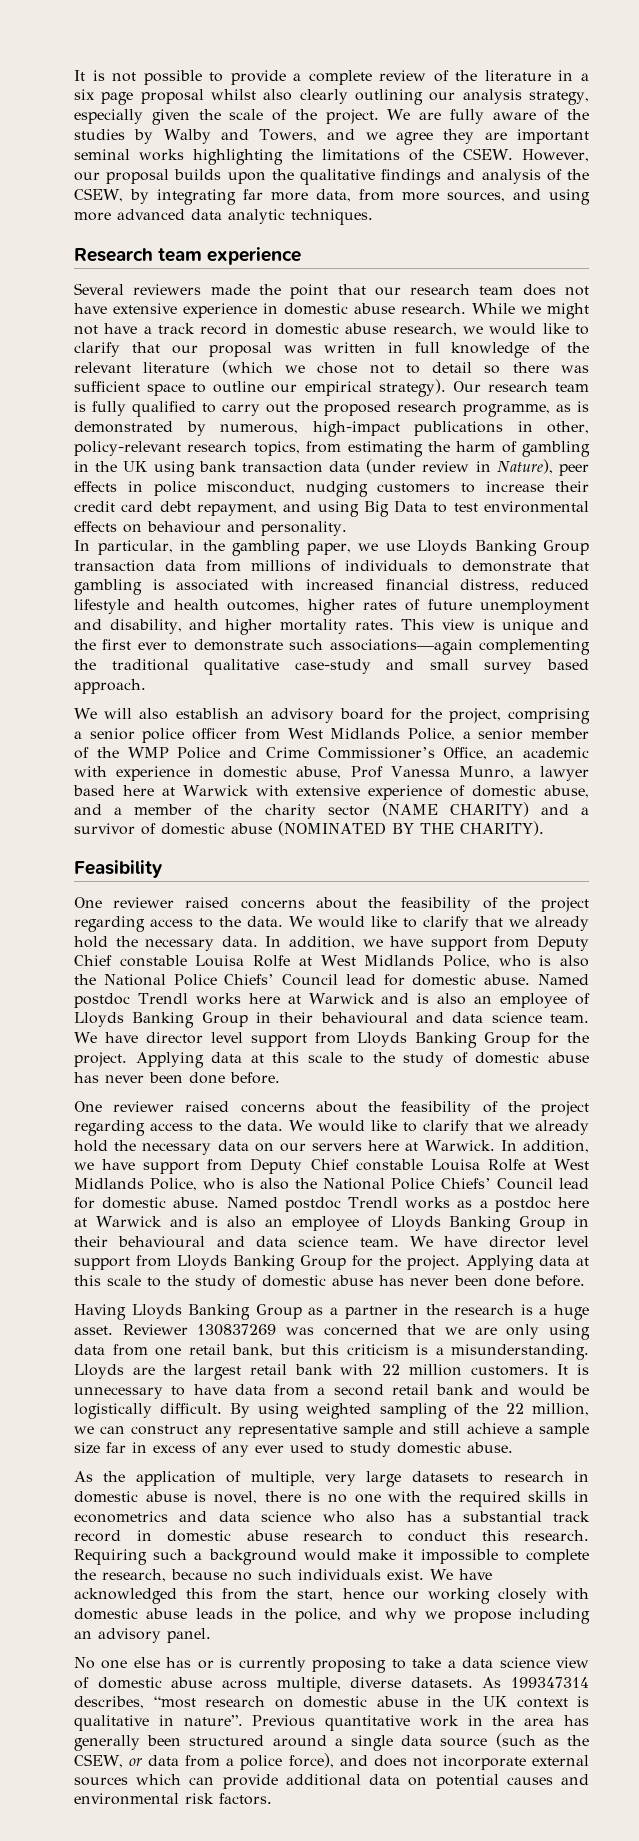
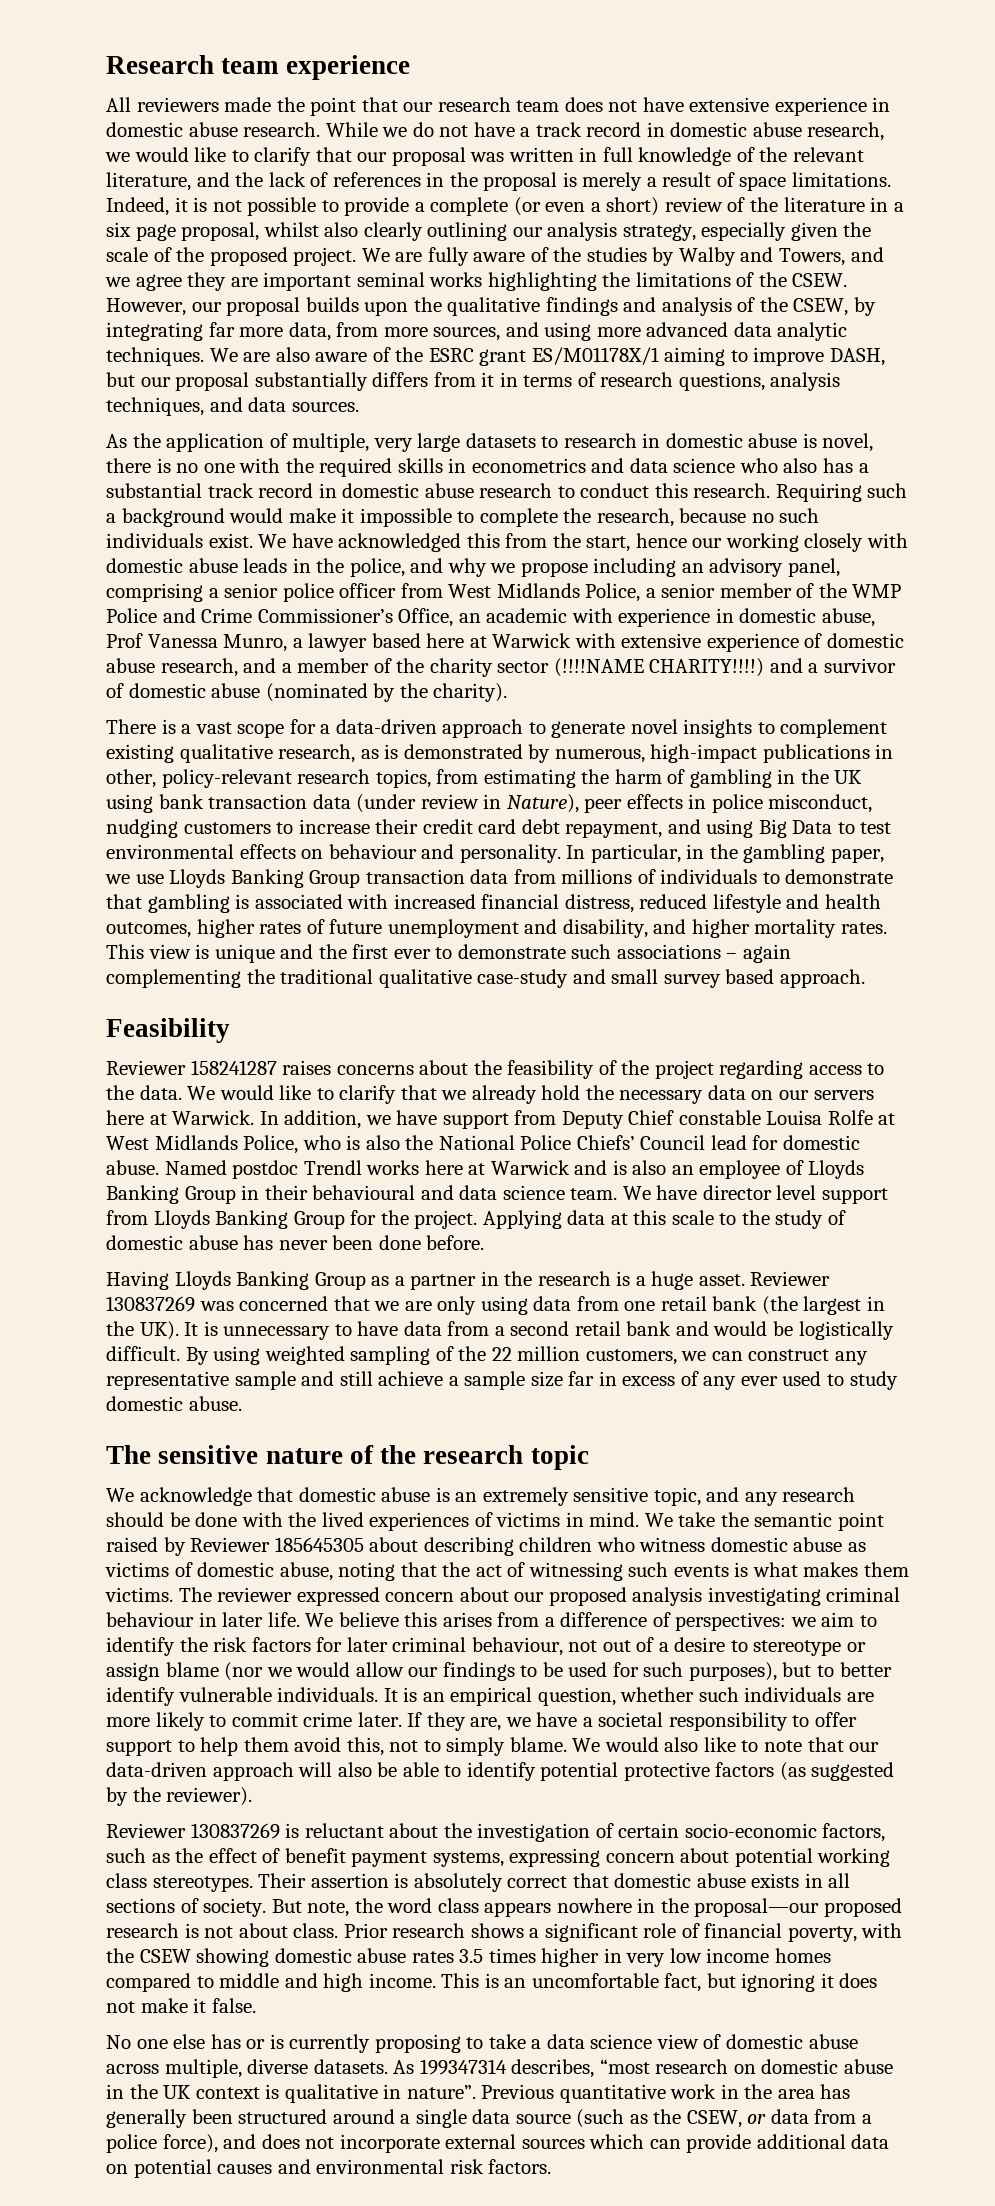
[74,70,85,81] It -> [106,55,410,80] [106,97,891,116] [106,122,885,141] [105,147,865,166] [106,172,892,191] [106,197,188,216] Research team experience // All reviewers made the point that our research team does not have extensive experience in domestic abuse research. While we do not have a track record in domestic abuse research, we would like to clarify that our proposal was written in full knowledge of the relevant literature, and the lack of references in the proposal is merely a result of space limitations. Indeed, it
(372, 77) none -> [513,197,660,216] (or even a short)
[140,89,204,104] proposal -> [181,222,260,241] proposal,
(317, 114) none -> [209,247,288,266] proposed
[74,247,302,265] [74,283,589,299] [74,303,589,319] [74,323,589,336] [74,342,589,358] [74,360,590,375] [74,379,589,397] [74,401,589,417] [74,421,589,437] [74,441,590,457] [74,459,589,477] [74,481,589,497] [74,500,589,517] [74,521,347,536] [74,540,589,556] [74,560,589,572] [74,579,589,595] [74,599,589,615] [74,619,590,635] [74,639,590,655] [74,659,589,675] [74,679,146,694] [74,708,591,724] [74,728,590,743] [74,747,589,760] [74,766,589,781] [73,785,589,800] [74,802,590,819] [74,821,544,836] [74,860,162,878] [74,897,589,912] [74,916,589,932] [74,935,590,951] [74,955,590,968] [74,974,589,986] [74,993,590,1008] [74,1012,589,1028] [74,1032,589,1048] [74,1052,589,1068] [74,1072,280,1084] [74,1101,589,1116] [74,1120,589,1136] [74,1140,589,1155] [74,1158,590,1174] [74,1178,589,1191] [74,1197,590,1212] [74,1216,589,1232] [74,1236,590,1248] [74,1255,589,1271] [74,1275,585,1290] [74,1304,589,1320] [74,1324,590,1340] [74,1344,589,1360] [74,1364,590,1380] [74,1384,589,1399] [74,1403,589,1419] [74,1423,589,1438] [74,1442,513,1457] // Research team experience // Several reviewers made the point that our research team does not have extensive experience in domestic abuse research. While we might not have a track record in domestic abuse research, we would like to clarify that our proposal was written in full knowledge of the relevant literature (which we chose not to detail so there was sufficient space to outline our empirical strategy). Our research team is fully qualified to carry out the proposed research programme, as is demonstrated by numerous, high-impact publications in other, policy-relevant research topics, from estimating the harm of gambling in the UK using bank transaction data (under review in Nature), peer effects in police misconduct, nudging customers to increase their credit card debt repayment, and using Big Data to test environmental effects on behaviour and personality. // In particular, in the gambling paper, we use Lloyds Banking Group transaction data from millions of individuals to demonstrate that gambling is associated with increased financial distress, reduced lifestyle and health outcomes, higher rates of future unemployment and disability, and higher mortality rates. This view is unique and the first ever to demonstrate such associations—again complementing the traditional qualitative case-study and small survey based approach. // We will also establish an advisory board for the project, comprising a senior police officer from West Midlands Police, a senior member of the WMP Police and Crime Commissioner’s Office, an academic with experience in domestic abuse, Prof Vanessa Munro, a lawyer based here at Warwick with extensive experience of domestic abuse, and a member of the charity sector (NAME CHARITY) and a survivor of domestic abuse (NOMINATED BY THE CHARITY). // Feasibility // One reviewer raised concerns about the feasibility of the project regarding access to the data. We would like to clarify that we already hold the necessary data. In addition, we have support from Deputy Chief constable Louisa Rolfe at West Midlands Police, who is also the National Police Chiefs’ Council lead for domestic abuse. Named postdoc Trendl works here at Warwick and is also an employee of Lloyds Banking Group in their behavioural and data science team. We have director level support from Lloyds Banking Group for the project. Applying data at this scale to the study of domestic abuse has never been done before. // One reviewer raised concerns about the feasibility of the project regarding access to the data. We would like to clarify that we already hold the necessary data on our servers here at Warwick. In addition, we have support from Deputy Chief constable Louisa Rolfe at West Midlands Police, who is also the National Police Chiefs’ Council lead for domestic abuse. Named postdoc Trendl works as a postdoc here at Warwick and is also an employee of Lloyds Banking Group in their behavioural and data science team. We have director level support from Lloyds Banking Group for the project. Applying data at this scale to the study of domestic abuse has never been done before. // Having Lloyds Banking Group as a partner in the research is a huge asset. Reviewer 130837269 was concerned that we are only using data from one retail bank, but this criticism is a misunderstanding. Lloyds are the largest retail bank with 22 million customers. It is unnecessary to have data from a second retail bank and would be logistically difficult. By using weighted sampling of the 22 million, we can construct any representative sample and still achieve a sample size far in excess of any ever used to study domestic abuse. -> [209,347,885,366] [106,372,841,391] [106,397,359,416] We are also aware of the ESRC grant ES/M01178X/1 aiming to improve DASH, but our proposal substantially differs from it in terms of research questions, analysis techniques, and data sources.
[167,1628,211,1643] panel. -> [787,558,840,577] [106,583,902,602] [106,608,875,627] [106,633,904,652] [106,658,896,677] [106,683,508,702] [106,719,888,738] [106,744,894,763] [106,769,863,788] [106,794,873,813] [106,819,892,838] [106,844,884,863] [105,869,894,888] [106,894,881,913] [106,919,887,938] [106,944,791,963] [106,969,865,988] [106,1018,230,1043] [106,1060,885,1079] [106,1085,874,1104] [106,1110,896,1129] [106,1135,860,1154] [106,1160,865,1179] [106,1185,888,1204] [106,1210,847,1229] [106,1235,485,1250] [106,1271,831,1290] [106,1296,886,1315] [106,1321,894,1340] [106,1346,868,1365] [106,1371,898,1390] [106,1396,242,1411] [106,1445,589,1470] [106,1487,856,1506] [106,1512,885,1531] [106,1537,866,1556] [105,1562,910,1581] [105,1587,901,1606] [106,1612,878,1631] [106,1637,867,1656] [106,1662,892,1681] [106,1687,874,1706] [106,1712,858,1731] [106,1737,880,1756] [106,1762,895,1781] [106,1787,253,1806] [106,1823,886,1842] [106,1848,891,1867] [106,1873,851,1892] [106,1898,902,1917] [106,1923,903,1942] [106,1948,831,1967] [106,1973,878,1992] [106,1998,256,2013] panel, comprising a senior police officer from West Midlands Police, a senior member of the WMP Police and Crime Commissioner’s Office, an academic with experience in domestic abuse, Prof Vanessa Munro, a lawyer based here at Warwick with extensive experience of domestic abuse research, and a member of the charity sector (!!!!NAME CHARITY!!!!) and a survivor of domestic abuse (nominated by the charity). // There is a vast scope for a data-driven approach to generate novel insights to complement existing qualitative research, as is demonstrated by numerous, high-impact publications in other, policy-relevant research topics, from estimating the harm of gambling in the UK using bank transaction data (under review in Nature), peer effects in police misconduct, nudging customers to increase their credit card debt repayment, and using Big Data to test environmental effects on behaviour and personality. In particular, in the gambling paper, we use Lloyds Banking Group transaction data from millions of individuals to demonstrate that gambling is associated with increased financial distress, reduced lifestyle and health outcomes, higher rates of future unemployment and disability, and higher mortality rates. This view is unique and the first ever to demonstrate such associations – again complementing the traditional qualitative case-study and small survey based approach. // Feasibility // Reviewer 158241287 raises concerns about the feasibility of the project regarding access to the data. We would like to clarify that we already hold the necessary data on our servers here at Warwick. In addition, we have support from Deputy Chief constable Louisa Rolfe at West Midlands Police, who is also the National Police Chiefs’ Council lead for domestic abuse. Named postdoc Trendl works here at Warwick and is also an employee of Lloyds Banking Group in their behavioural and data science team. We have director level support from Lloyds Banking Group for the project. Applying data at this scale to the study of domestic abuse has never been done before. // Having Lloyds Banking Group as a partner in the research is a huge asset. Reviewer 130837269 was concerned that we are only using data from one retail bank (the largest in the UK). It is unnecessary to have data from a second retail bank and would be logistically difficult. By using weighted sampling of the 22 million customers, we can construct any representative sample and still achieve a sample size far in excess of any ever used to study domestic abuse. // The sensitive nature of the research topic // We acknowledge that domestic abuse is an extremely sensitive topic, and any research should be done with the lived experiences of victims in mind. We take the semantic point raised by Reviewer 185645305 about describing children who witness domestic abuse as victims of domestic abuse, noting that the act of witnessing such events is what makes them victims. The reviewer expressed concern about our proposed analysis investigating criminal behaviour in later life. We believe this arises from a difference of perspectives: we aim to identify the risk factors for later criminal behaviour, not out of a desire to stereotype or assign blame (nor we would allow our findings to be used for such purposes), but to better identify vulnerable individuals. It is an empirical question, whether such individuals are more likely to commit crime later. If they are, we have a societal responsibility to offer support to help them avoid this, not to simply blame. We would also like to note that our data-driven approach will also be able to identify potential protective factors (as suggested by the reviewer). // Reviewer 130837269 is reluctant about the investigation of certain socio-economic factors, such as the effect of benefit payment systems, expressing concern about potential working class stereotypes. Their assertion is absolutely correct that domestic abuse exists in all sections of society. But note, the word class appears nowhere in the proposal—our proposed research is not about class. Prior research shows a significant role of financial poverty, with the CSEW showing domestic abuse rates 3.5 times higher in very low income homes compared to middle and high income. This is an uncomfortable fact, but ignoring it does not make it false.

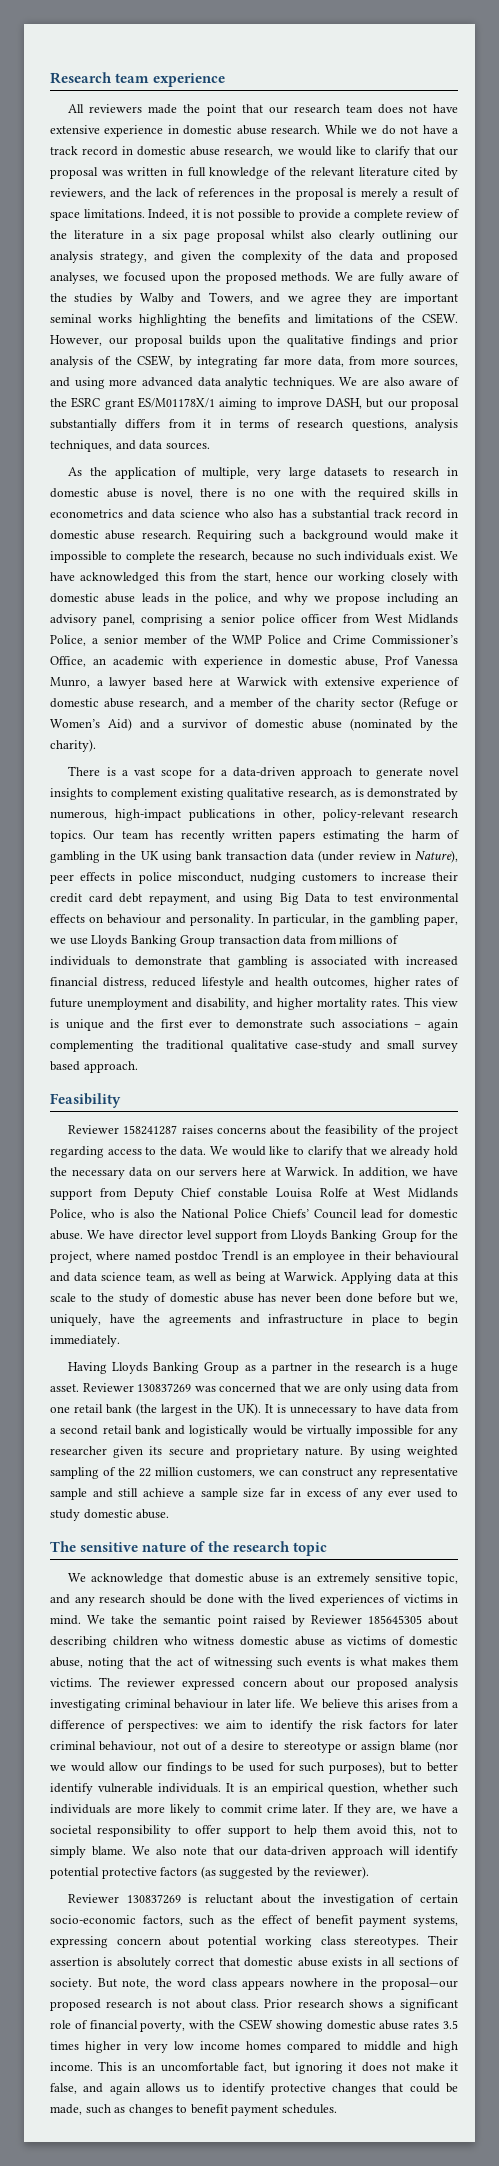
[106,172,191,191] literature, -> [358,167,458,179] [50,188,106,199] literature cited by reviewers,
[513,197,660,216] (or even a short) -> (403, 215) none
[181,222,260,241] proposal, -> [217,230,265,242] proposal
[701,222,787,241] especially -> [153,251,174,261] and
[106,247,357,266] scale of the proposed project. -> [241,251,458,263] [50,272,331,284] complexity of the data and proposed analyses, we focused upon the proposed methods.
(631, 279) none -> [238,314,308,324] benefits and
(657, 304) none -> [430,335,458,347] prior
[479,483,688,498] research to conduct this -> (136, 535) none
[553,658,765,677] (!!!!NAME CHARITY!!!!) -> [398,697,459,710] [50,718,133,731] (Refuge or Women’s Aid)
[375,769,479,788] topics, from -> [50,830,316,842] topics. Our team has recently written papers
[164,1160,865,1179] [106,1185,618,1204] Named postdoc Trendl works here at Warwick and is also an employee of Lloyds Banking Group in their behavioural and data science team. -> (83, 1235) none
[414,1210,478,1229] project. -> [50,1250,460,1263] [50,1272,338,1284] project, where named postdoc Trendl is an employee in their behavioural and data science team, as well as being at Warwick.
[426,1235,485,1250] before. -> [378,1293,458,1304] [50,1314,458,1326] [50,1335,120,1347] before but we, uniquely, have the agreements and infrastructure in place to begin immediately.
(709, 1328) none -> [189,1425,249,1437] logistically
[798,1321,894,1340] [106,1346,180,1361] logistically difficult. -> [307,1425,458,1437] [50,1446,344,1458] virtually impossible for any researcher given its secure and proprietary nature.
[604,1737,759,1752] would also like to -> [155,1846,177,1855] also
[337,1762,462,1777] also be able to -> (411, 1850) none
[211,1998,256,2013] [106,2034,858,2053] [106,2059,893,2078] [106,2084,851,2103] [106,2109,873,2128] [106,2134,890,2153] [106,2159,552,2178] false. // No one else has or is currently proposing to take a data science view of domestic abuse across multiple, diverse datasets. As 199347314 describes, “most research on domestic abuse in the UK context is qualitative in nature”. Previous quantitative work in the area has generally been structured around a single data source (such as the CSEW, or data from a police force), and does not incorporate external sources which can provide additional data on potential causes and environmental risk factors. -> [50,2083,458,2095] [50,2104,337,2116] false, and again allows us to identify protective changes that could be made, such as changes to benefit payment schedules.

